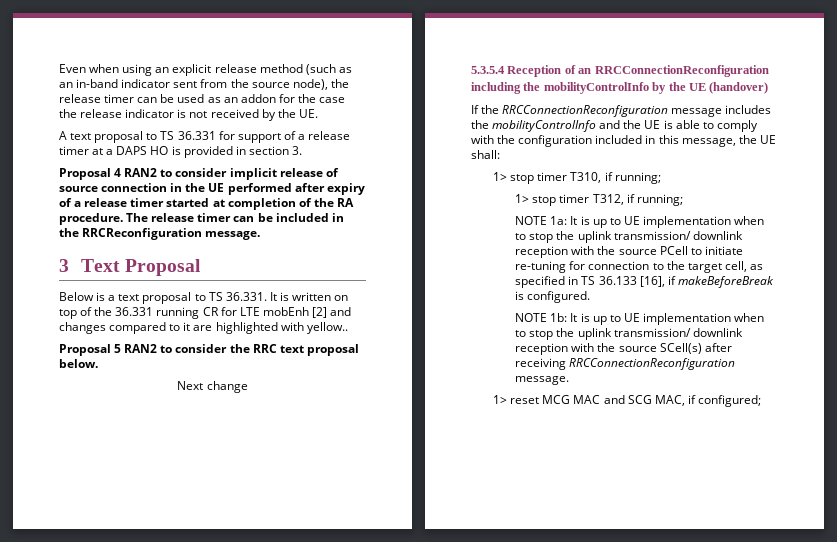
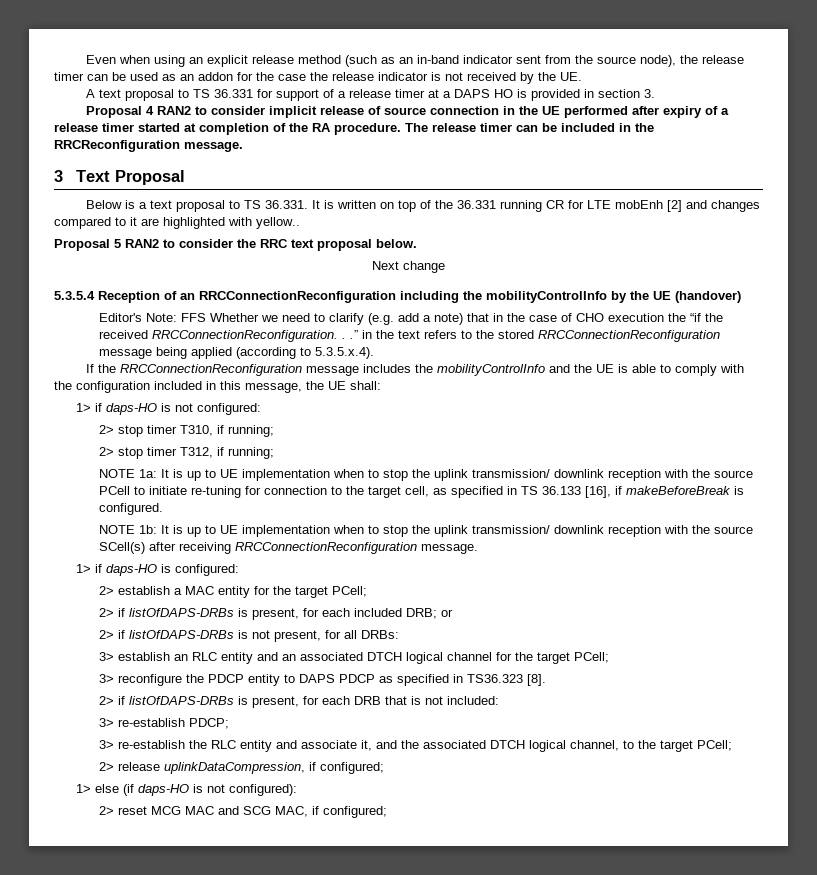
(769, 88) none -> [98,313,723,325] [98,330,720,342] [98,347,374,359] // Editor's Note: FFS Whether we need to clarify (e.g. add a note) that in the case of CHO execution the “if the received RRCConnectionReconfiguration. . .” in the text refers to the stored RRCConnectionReconfiguration message being applied (according to 5.3.5.x.4).
(508, 176) none -> [95,403,262,415] [98,425,114,434] if daps-HO is not configured: // 2>
[515,194,530,203] 1> -> [98,447,114,456] 2>
(508, 399) none -> [95,564,240,576] [98,586,367,598] [98,608,453,620] [98,630,399,642] [98,652,609,664] [98,674,546,686] [98,696,499,708] [98,718,229,729] [98,740,732,752] [98,762,384,774] [76,784,298,796] [98,806,114,815] if daps-HO is configured: // 2> establish a MAC entity for the target PCell; // 2> if listOfDAPS-DRBs is present, for each included DRB; or // 2> if listOfDAPS-DRBs is not present, for all DRBs: // 3> establish an RLC entity and an associated DTCH logical channel for the target PCell; // 3> reconfigure the PDCP entity to DAPS PDCP as specified in TS36.323 [8]. // 2> if listOfDAPS-DRBs is present, for each DRB that is not included: // 3> re-establish PDCP; // 3> re-establish the RLC entity and associate it, and the associated DTCH logical channel, to the target PCell; // 2> release uplinkDataCompression, if configured; // 1> else (if daps-HO is not configured): // 2>

